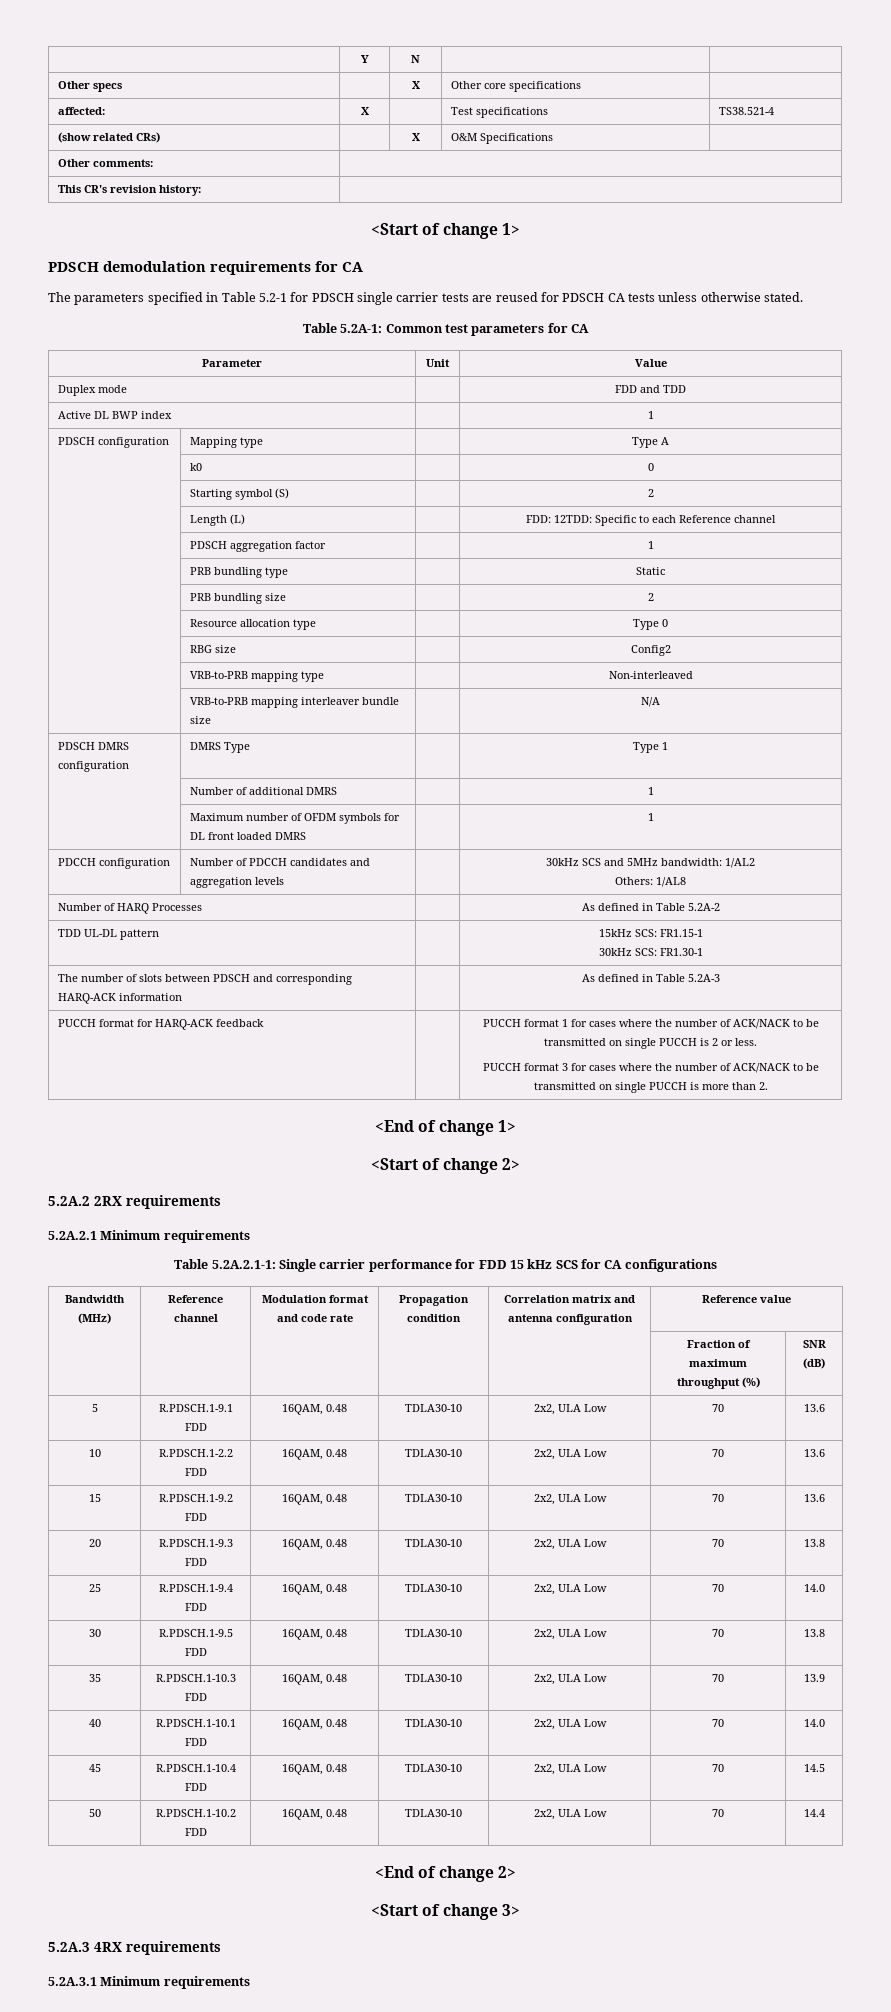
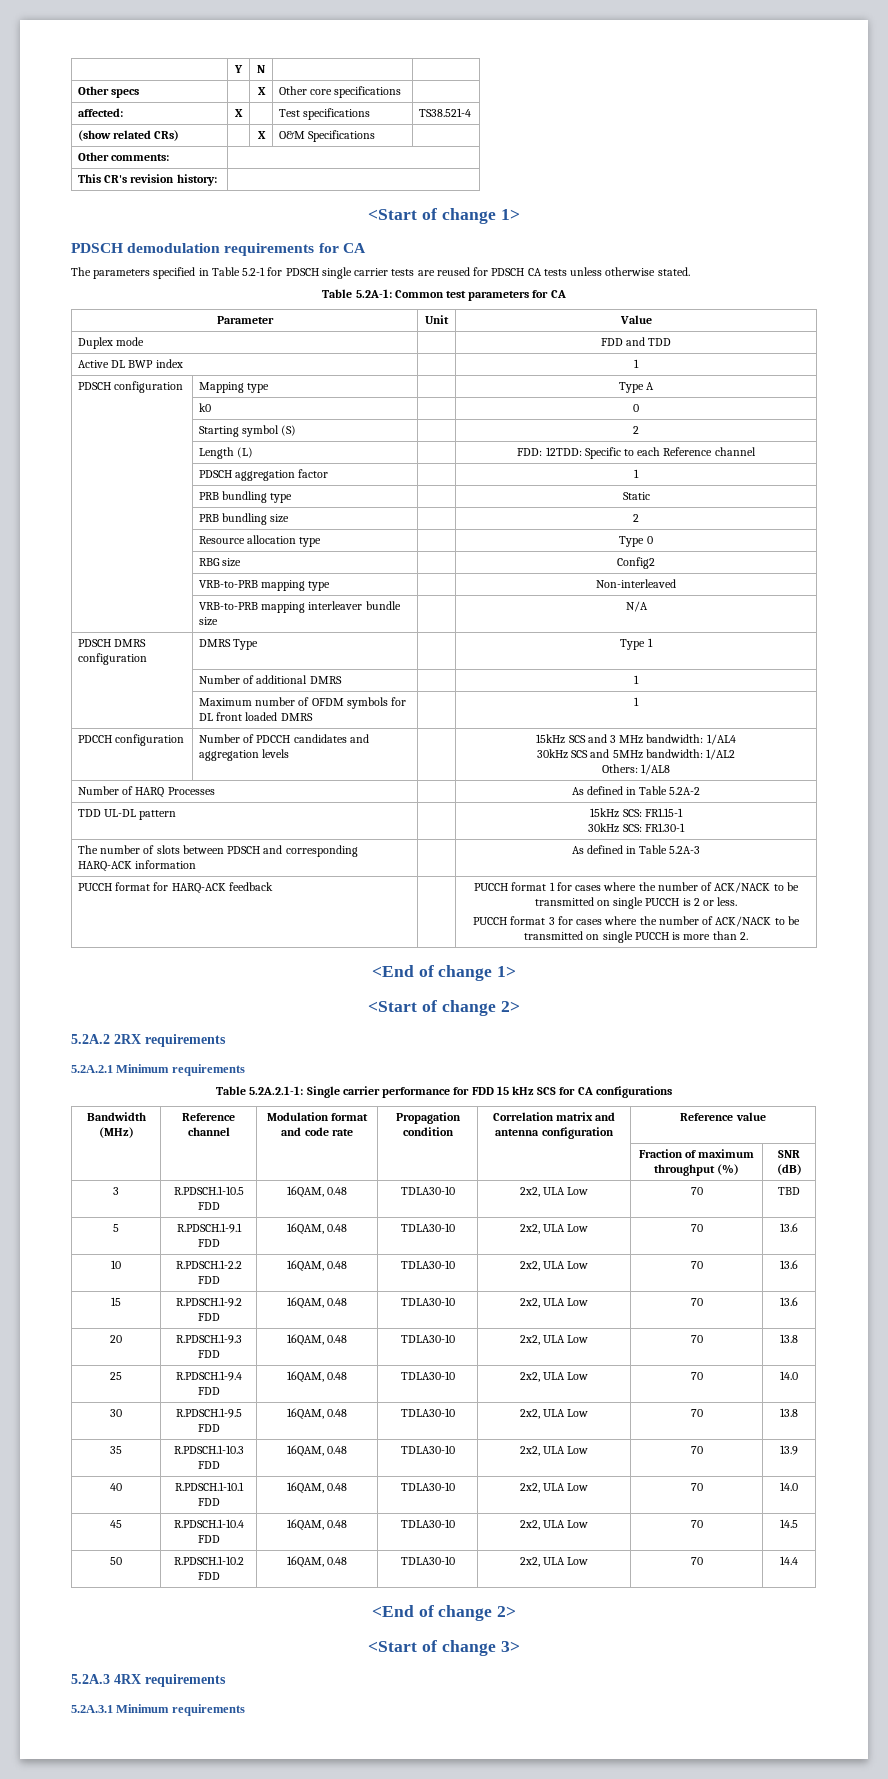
(284, 881) none -> [536,734,736,745] 15kHz SCS and 3 MHz bandwidth: 1/AL4 //
(825, 1363) none -> [113,1187,119,1195] [173,1186,244,1195] [197,1202,220,1210] [286,1186,348,1198] [400,1186,455,1195] [519,1187,589,1197] [690,1187,703,1195] [778,1187,800,1195] // 3 | R.PDSCH.1-10.5 FDD | 16QAM, 0.48 | TDLA30-10 | 2x2, ULA Low | 70 | TBD

